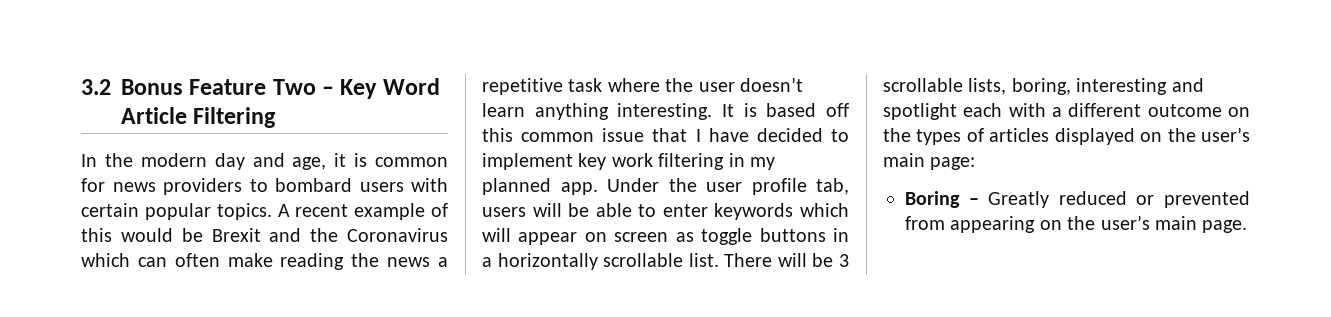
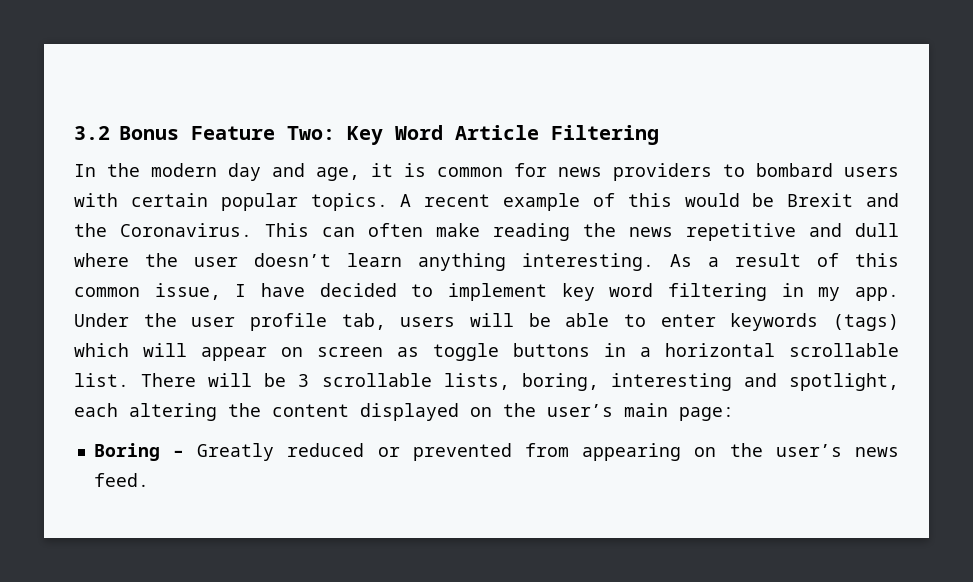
[272,79,335,95] Two – -> [287,126,335,140] Two:
[347,228,449,242] [81,253,130,267] Coronavirus which -> [120,223,309,237] Coronavirus. This
[437,257,448,267] [482,78,603,95] a repetitive task -> [686,223,899,241] repetitive and dull
[722,103,849,117] [482,128,688,142] It is based off this common issue that -> [670,253,899,267] [74,283,221,300] As a result of this common issue,
[611,153,653,167] work -> [609,283,654,297] word
[482,178,551,195] planned -> (841, 294) none
(794, 211) none -> [833,314,899,331] (tags)
[497,253,598,270] horizontally -> [665,343,775,357] horizontal
[883,103,1250,120] [883,128,1050,145] spotlight each with a different outcome on the types of articles -> [789,373,900,391] [74,403,349,421] spotlight, each altering the content
[1155,216,1248,233] main page. -> [855,447,900,457] [93,473,149,487] news feed.

